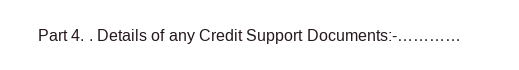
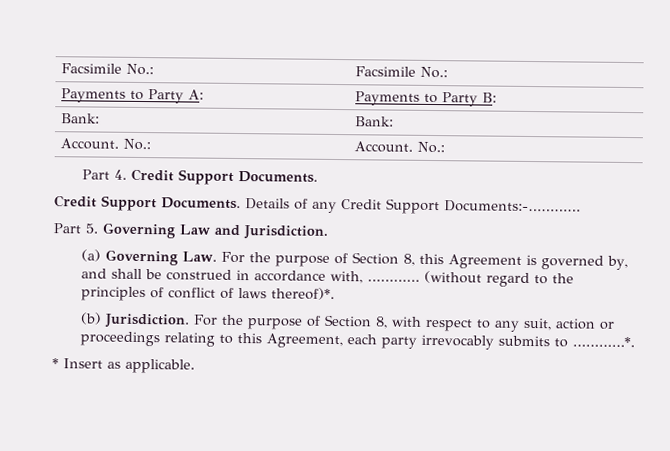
[38,29,93,41] Part 4. . -> [61,63,155,76] [355,66,449,79] [61,88,205,104] [355,91,498,107] [61,113,101,124] [355,116,395,127] [60,138,152,151] [354,141,446,154] [82,168,319,185] [54,195,241,212] Facsimile No.: | Facsimile No.: // Payments to Party A: | Payments to Party B: // Bank: | Bank: // Account. No.: | Account. No.: // Part 4. Credit Support Documents. // Credit Support Documents.
(461, 35) none -> [53,222,328,240] [81,249,629,271] [81,268,575,288] [81,286,336,302] [80,312,616,332] [80,331,636,350] [52,358,195,374] // Part 5. Governing Law and Jurisdiction. // (a) Governing Law. For the purpose of Section 8, this Agreement is governed by, and shall be construed in accordance with, ………… (without regard to the principles of conflict of laws thereof)*. // (b) Jurisdiction. For the purpose of Section 8, with respect to any suit, action or proceedings relating to this Agreement, each party irrevocably submits to …………*. // * Insert as applicable.

